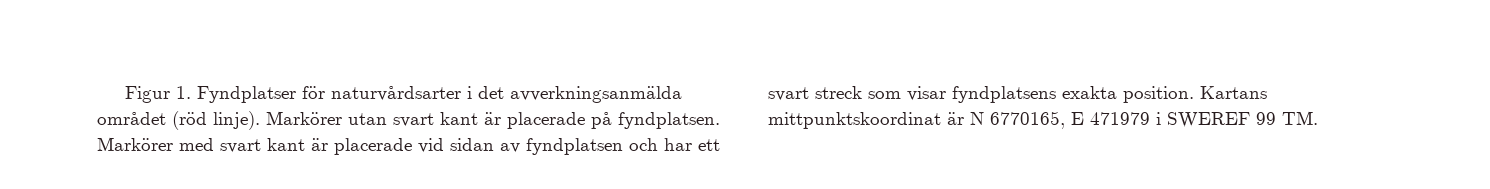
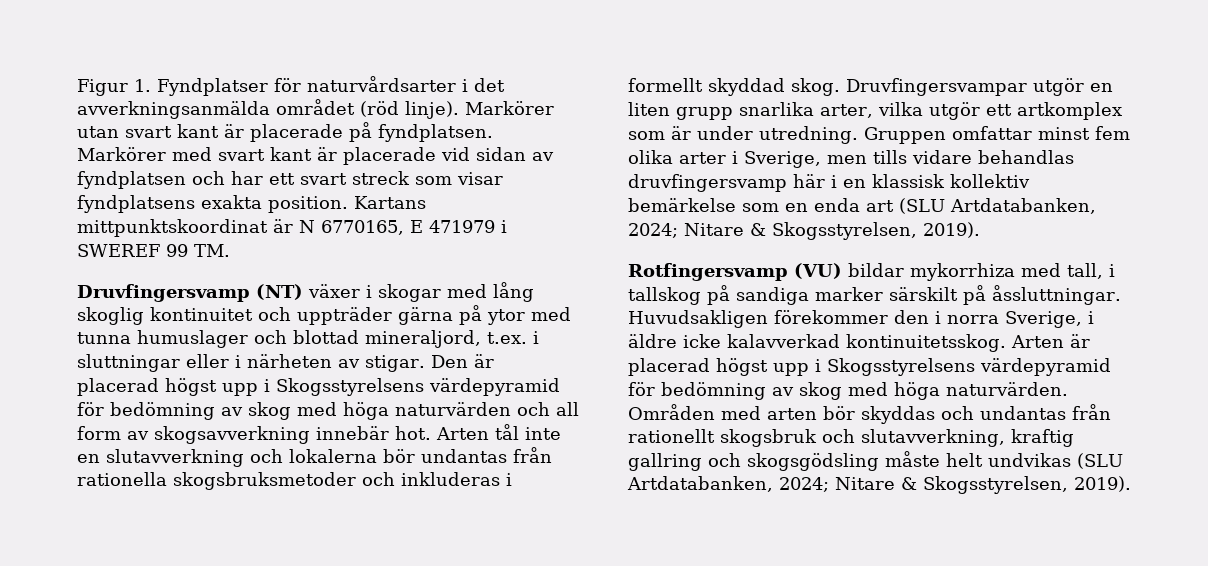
(1318, 118) none -> [77,282,534,302] [77,305,571,325] [77,330,539,348] [77,354,494,372] [77,378,560,396] [77,402,579,420] [77,424,561,444] [77,447,552,467] [77,472,512,490] [628,78,1113,96] [628,102,1122,120] [628,126,1130,144] [628,150,1074,168] [628,174,1030,192] [628,198,1096,214] [628,222,980,240] [628,263,1115,281] [628,285,1121,305] [628,310,1094,328] [628,334,1090,352] [628,358,1111,376] [628,382,1068,400] [628,404,1111,424] [628,429,1074,447] [628,451,1123,471] [627,476,1131,494] // Druvfingersvamp (NT) växer i skogar med lång skoglig kontinuitet och uppträder gärna på ytor med tunna humuslager och blottad mineraljord, t.ex. i sluttningar eller i närheten av stigar. Den är placerad högst upp i Skogsstyrelsens värdepyramid för bedömning av skog med höga naturvärden och all form av skogsavverkning innebär hot. Arten tål inte en slutavverkning och lokalerna bör undantas från rationella skogsbruksmetoder och inkluderas i formellt skyddad skog. Druvfingersvampar utgör en liten grupp snarlika arter, vilka utgör ett artkomplex som är under utredning. Gruppen omfattar minst fem olika arter i Sverige, men tills vidare behandlas druvfingersvamp här i en klassisk kollektiv bemärkelse som en enda art (SLU Artdatabanken, 2024; Nitare & Skogsstyrelsen, 2019). // Rotfingersvamp (VU) bildar mykorrhiza med tall, i tallskog på sandiga marker särskilt på åssluttningar. Huvudsakligen förekommer den i norra Sverige, i äldre icke kalavverkad kontinuitetsskog. Arten är placerad högst upp i Skogsstyrelsens värdepyramid för bedömning av skog med höga naturvärden. Områden med arten bör skyddas och undantas från rationellt skogsbruk och slutavverkning, kraftig gallring och skogsgödsling måste helt undvikas (SLU Artdatabanken, 2024; Nitare & Skogsstyrelsen, 2019).

